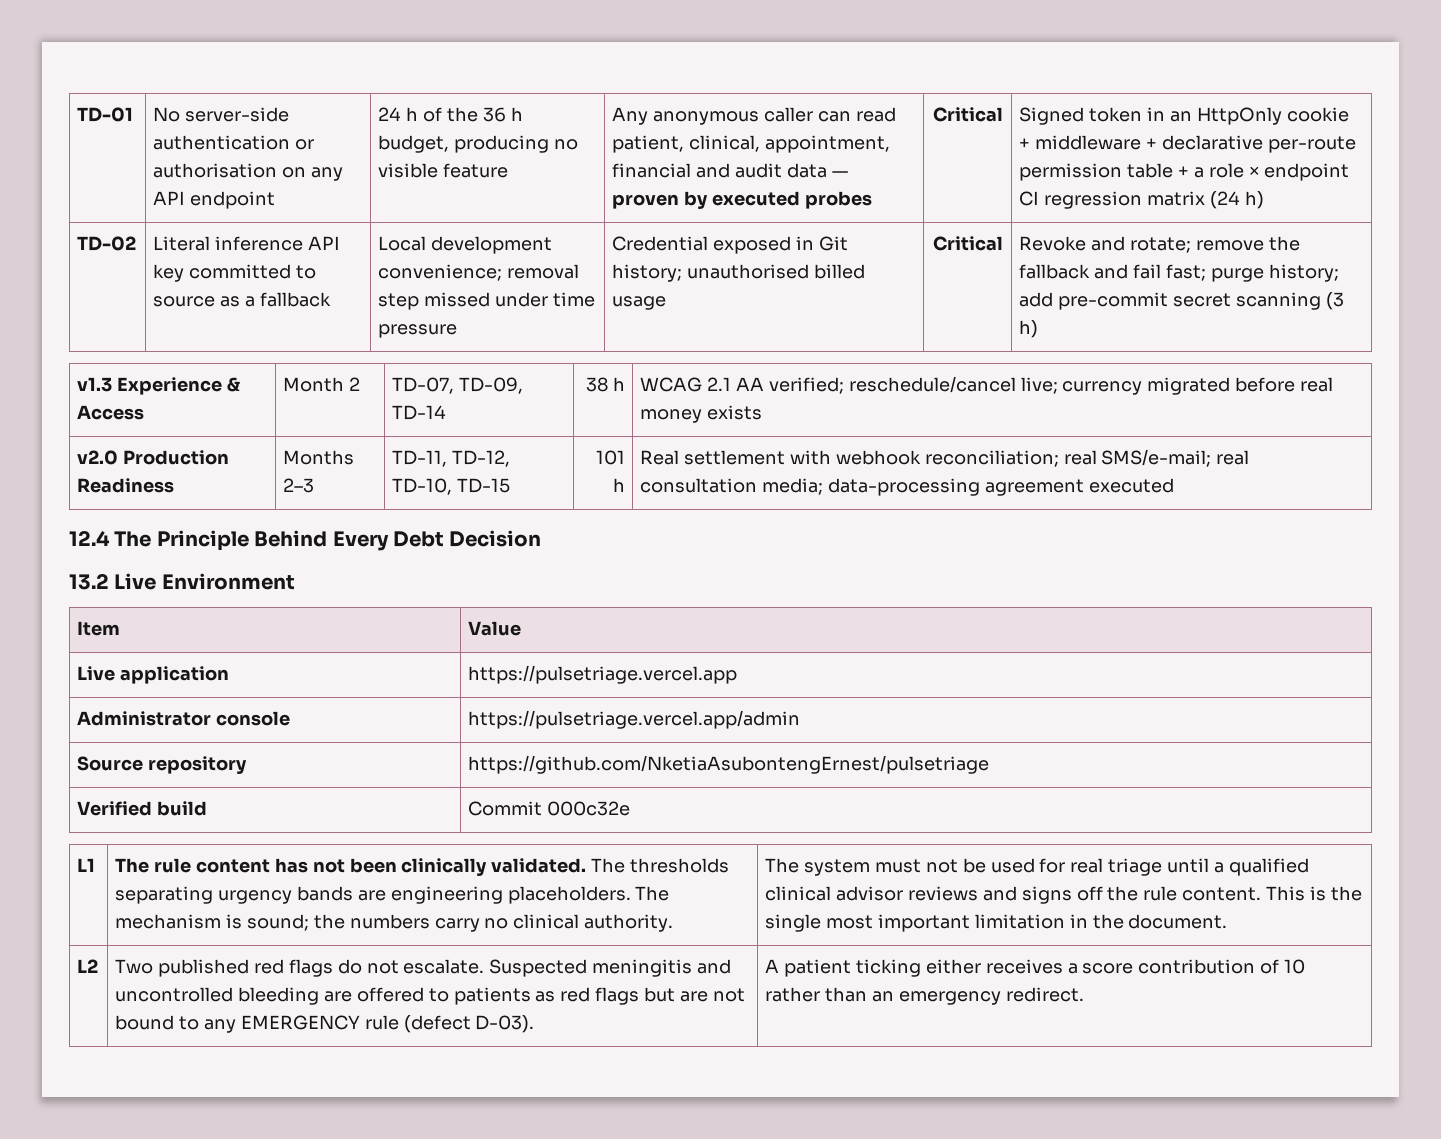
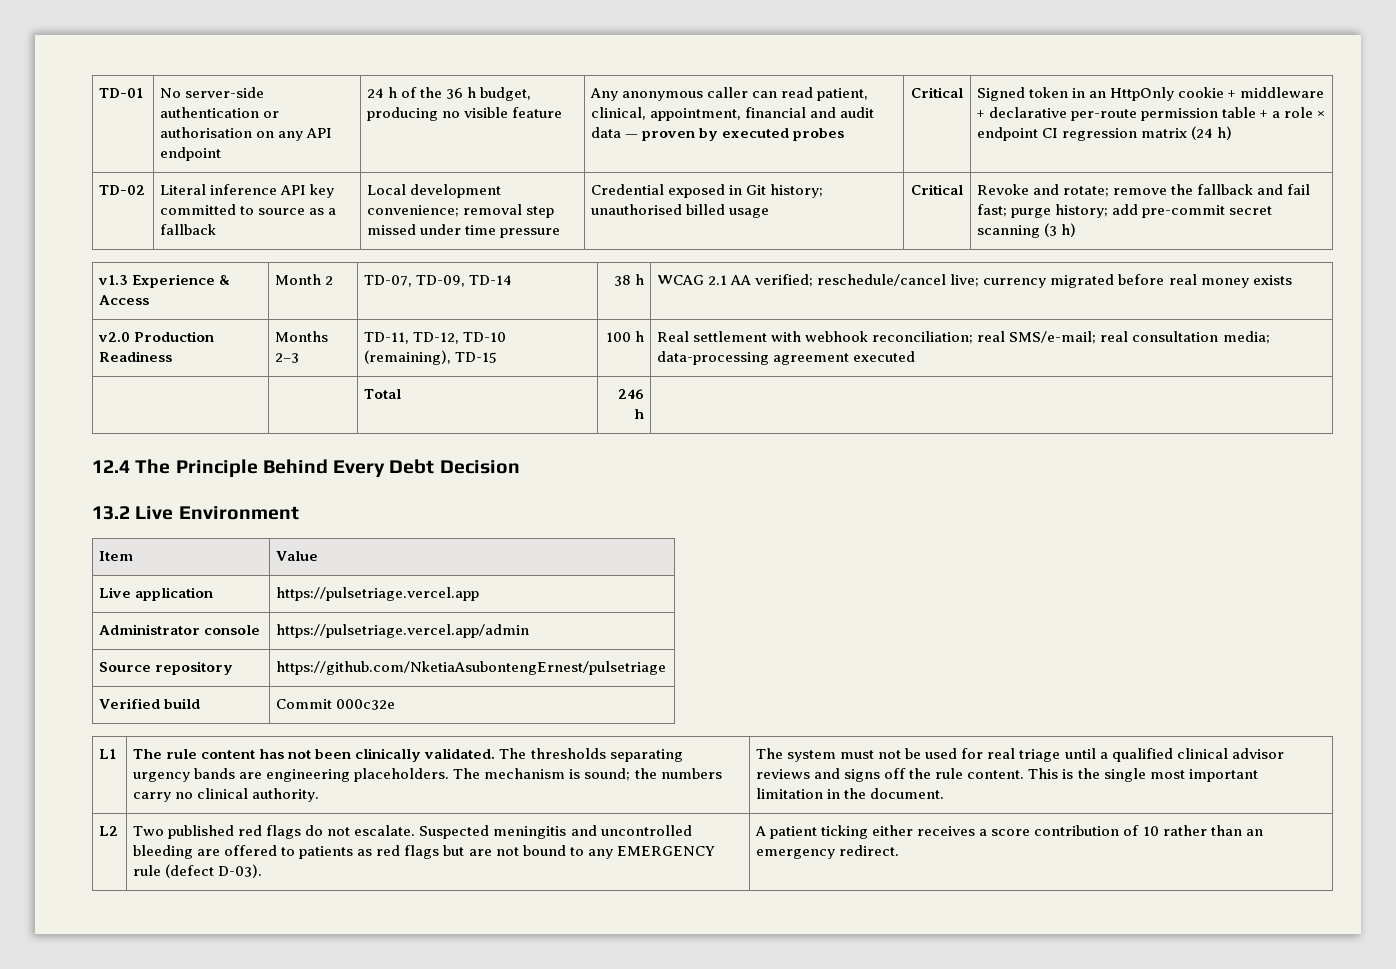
[392,478,453,495] TD-10, -> [463,332,507,342] [364,350,452,365] TD-10 (remaining),
[595,450,625,465] 101 -> [605,332,631,342] 100
(1174, 485) none -> [364,389,402,399] [617,389,644,399] [633,409,644,419] // | | Total | 246 h |

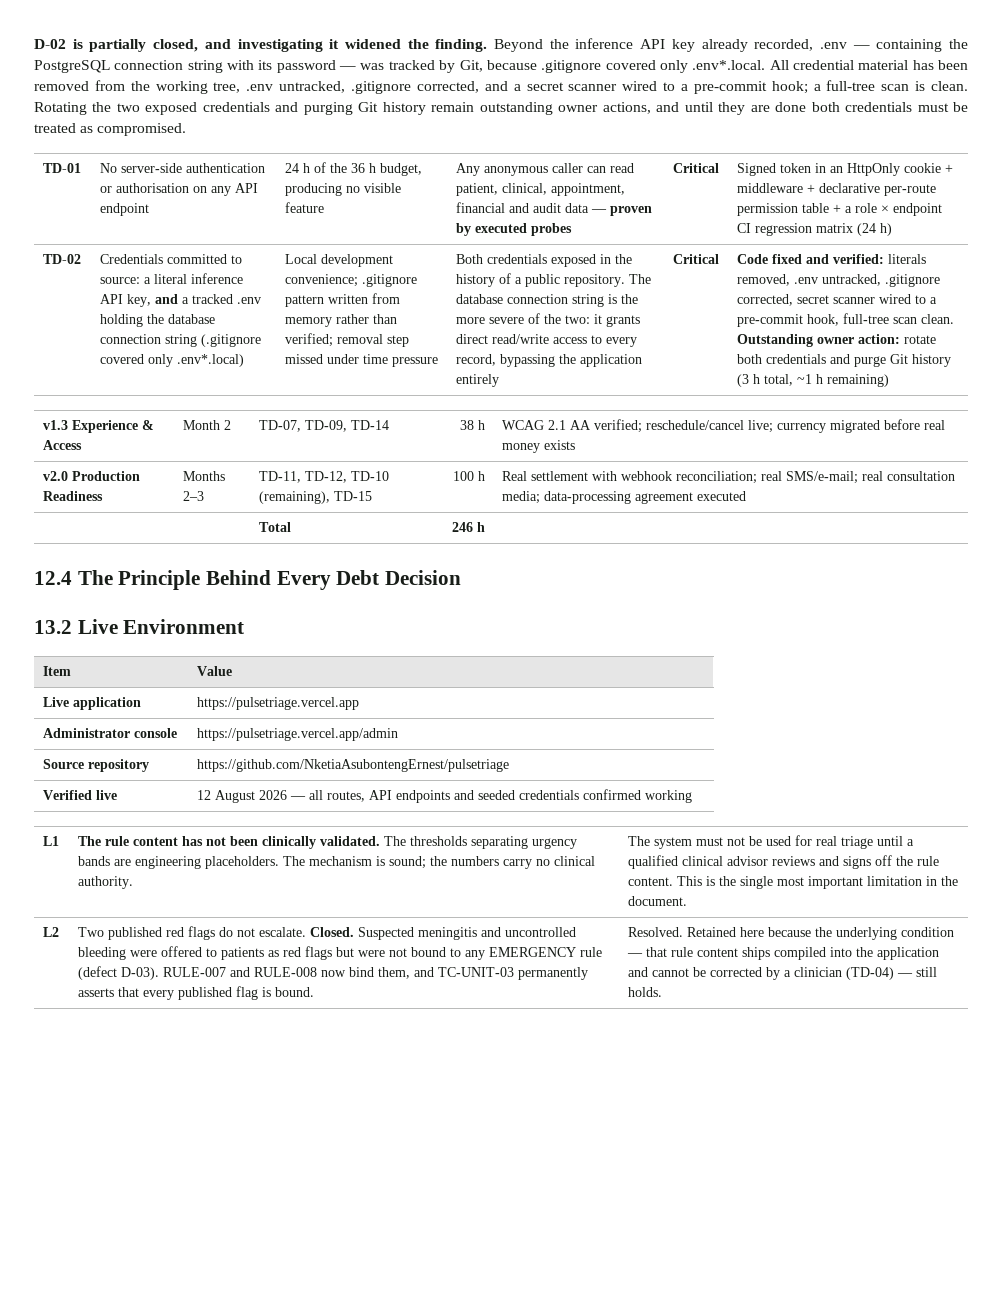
(99, 93) none -> [34,38,969,52] [34,60,969,73] [34,80,969,94] [34,102,969,115] [34,123,187,136] D-02 is partially closed, and investigating it widened the finding. Beyond the inference API key already recorded, .env — containing the PostgreSQL connection string with its password — was tracked by Git, because .gitignore covered only .env*.local. All credential material has been removed from the working tree, .env untracked, .gitignore corrected, and a secret scanner wired to a pre-commit hook; a full-tree scan is clean. Rotating the two exposed credentials and purging Git history remain outstanding owner actions, and until they are done both credentials must be treated as compromised. //
[160,184,335,198] [160,204,337,215] [160,224,217,235] [367,184,502,198] [367,205,460,217] Literal inference API key committed to source as a fallback | Local development convenience; -> [100,254,243,264] [100,273,244,284] [100,294,262,307] [100,314,216,327] [100,334,262,347] [100,354,245,367] [285,254,394,267] [285,274,418,287] [285,293,401,307] [285,314,398,327] [285,333,334,347] Credentials committed to source: a literal inference API key, and a tracked .env holding the database connection string (.gitignore covered only .env*.local) | Local development convenience; .gitignore pattern written from memory rather than verified;
[591,184,824,198] [591,204,770,218] [911,184,963,195] [977,184,1311,197] [977,204,1273,218] [977,223,1077,238] Credential exposed in Git history; unauthorised billed usage | Critical | Revoke and rotate; remove the fallback and fail fast; purge history; add pre-commit secret scanning (3 h) -> [456,254,633,267] [456,273,652,287] [456,294,639,307] [456,313,641,327] [456,334,638,347] [456,354,643,367] [456,374,500,387] [673,254,719,264] [737,254,927,264] [737,274,941,287] [737,294,938,306] [737,313,955,327] [737,334,937,347] [737,354,952,367] [737,374,890,387] Both credentials exposed in the history of a public repository. The database connection string is the more severe of the two: it grants direct read/write access to every record, bypassing the application entirely | Critical | Code fixed and verified: literals removed, .env untracked, .gitignore corrected, secret scanner wired to a pre-commit hook, full-tree scan clean. Outstanding owner action: rotate both credentials and purge Git history (3 h total, ~1 h remaining)
[164,698,201,709] [276,699,396,710] build | Commit 000c32e -> [96,790,118,800] [197,789,693,803] live | 12 August 2026 — all routes, API endpoints and seeded credentials confirmed working
(416, 830) none -> [310,927,355,937] Closed.
[197,849,221,856] are -> [130,950,158,957] were
[468,849,492,856] are -> [358,950,386,957] were
[755,825,1263,839] [756,845,900,859] | A patient ticking either receives a score contribution of 10 rather than an emergency redirect. -> [163,967,589,980] [78,986,315,1000] [628,927,955,940] [627,947,940,960] [628,967,938,980] [628,987,663,997] RULE-007 and RULE-008 now bind them, and TC-UNIT-03 permanently asserts that every published flag is bound. | Resolved. Retained here because the underlying condition — that rule content ships compiled into the application and cannot be corrected by a clinician (TD-04) — still holds.

